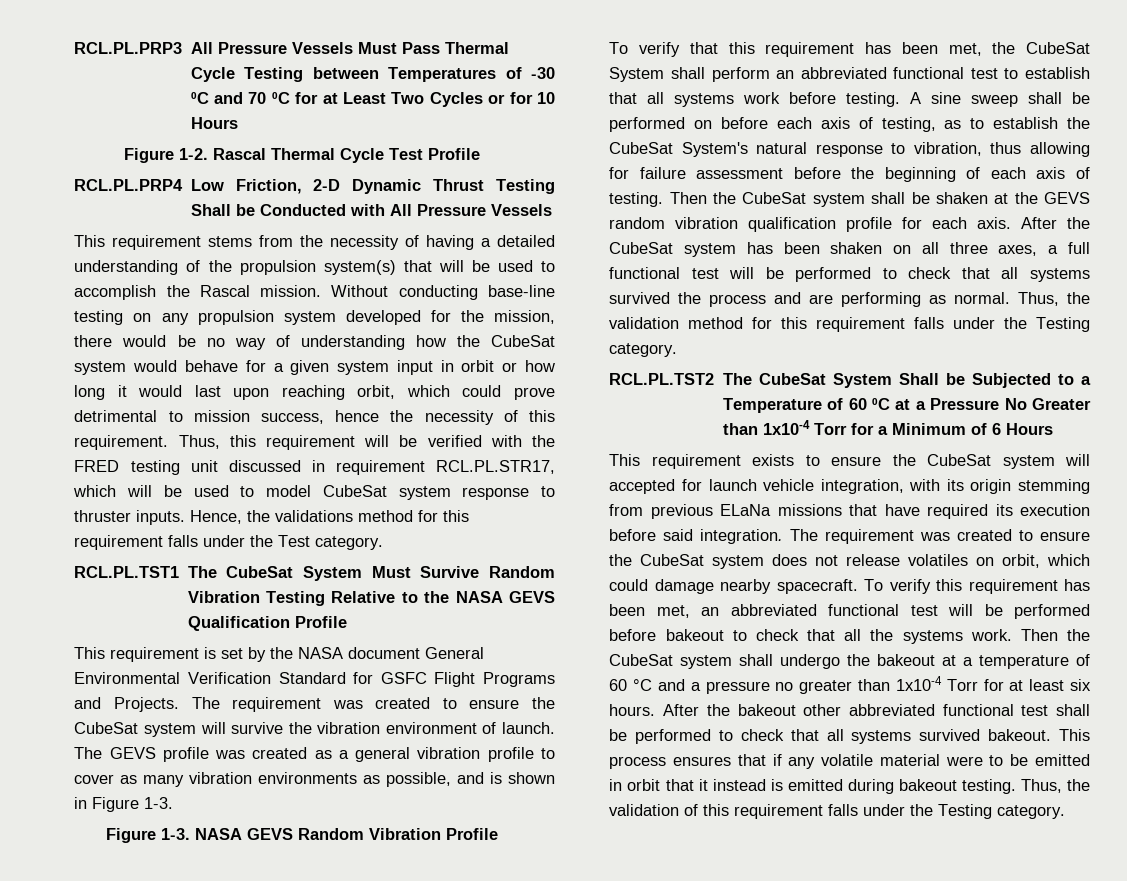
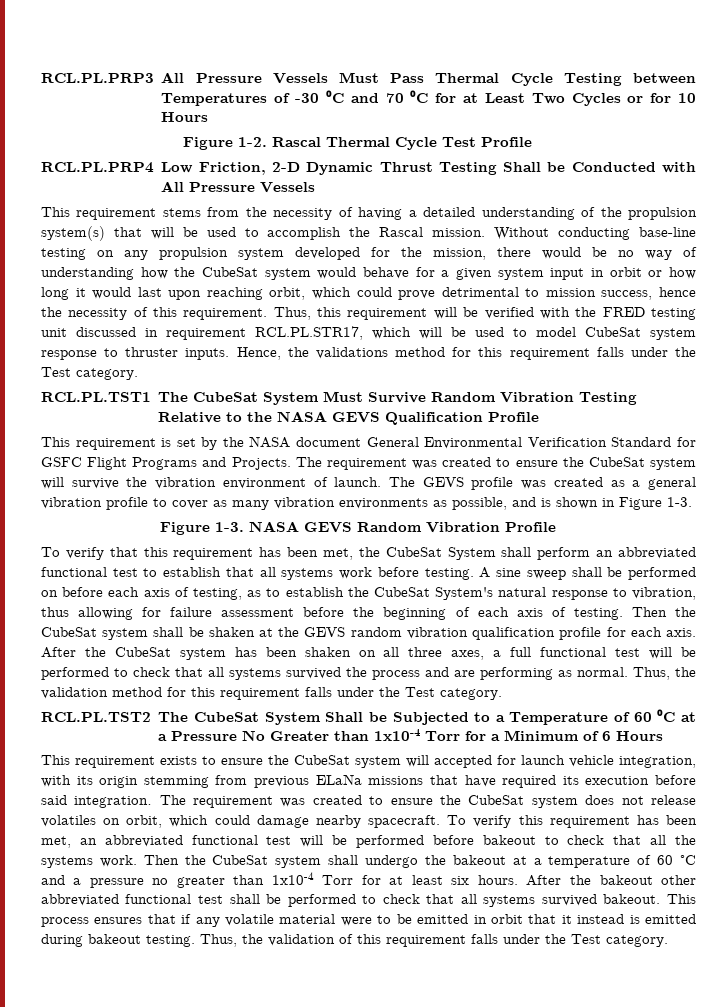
[1036,317,1090,332] Testing -> [404,687,435,697] Test
[938,804,993,819] Testing -> [570,934,601,944] Test

